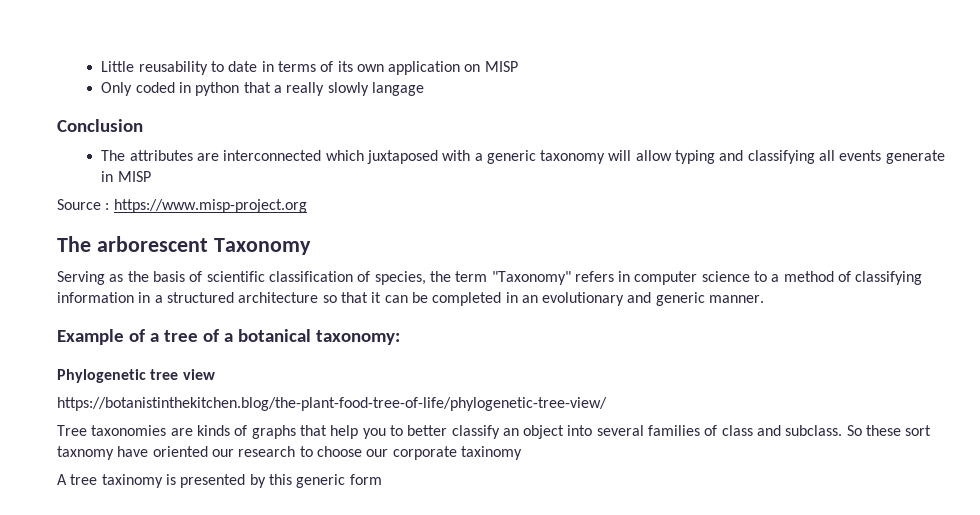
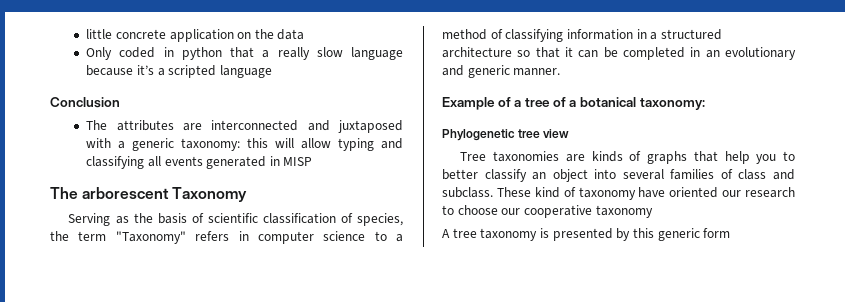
[101,61,518,75] Little reusability to date in terms of its own application on MISP -> [86,29,305,42] little concrete application on the data
[327,82,424,96] slowly langage -> [316,47,403,60] [86,65,272,78] slow language because it’s a scripted language
[325,150,364,161] which -> [307,120,330,131] and
[540,150,606,164] taxonomy -> [181,138,269,151] taxonomy: this
[885,150,945,164] generate -> [206,156,267,169] generated
[57,199,307,213] // Source : https://www.misp-project.org -> (313, 161) none
[57,397,607,411] // https://botanistinthekitchen.blog/the-plant-food-tree-of-life/phylogenetic-tree-view/ -> (570, 133) none
[846,425,932,436] [57,446,114,460] So these sort taxnomy -> [496,187,636,200] These kind of taxonomy
[392,446,522,460] corporate taxinomy -> [523,205,653,218] cooperative taxonomy
[101,474,163,488] taxinomy -> [480,228,538,241] taxonomy

